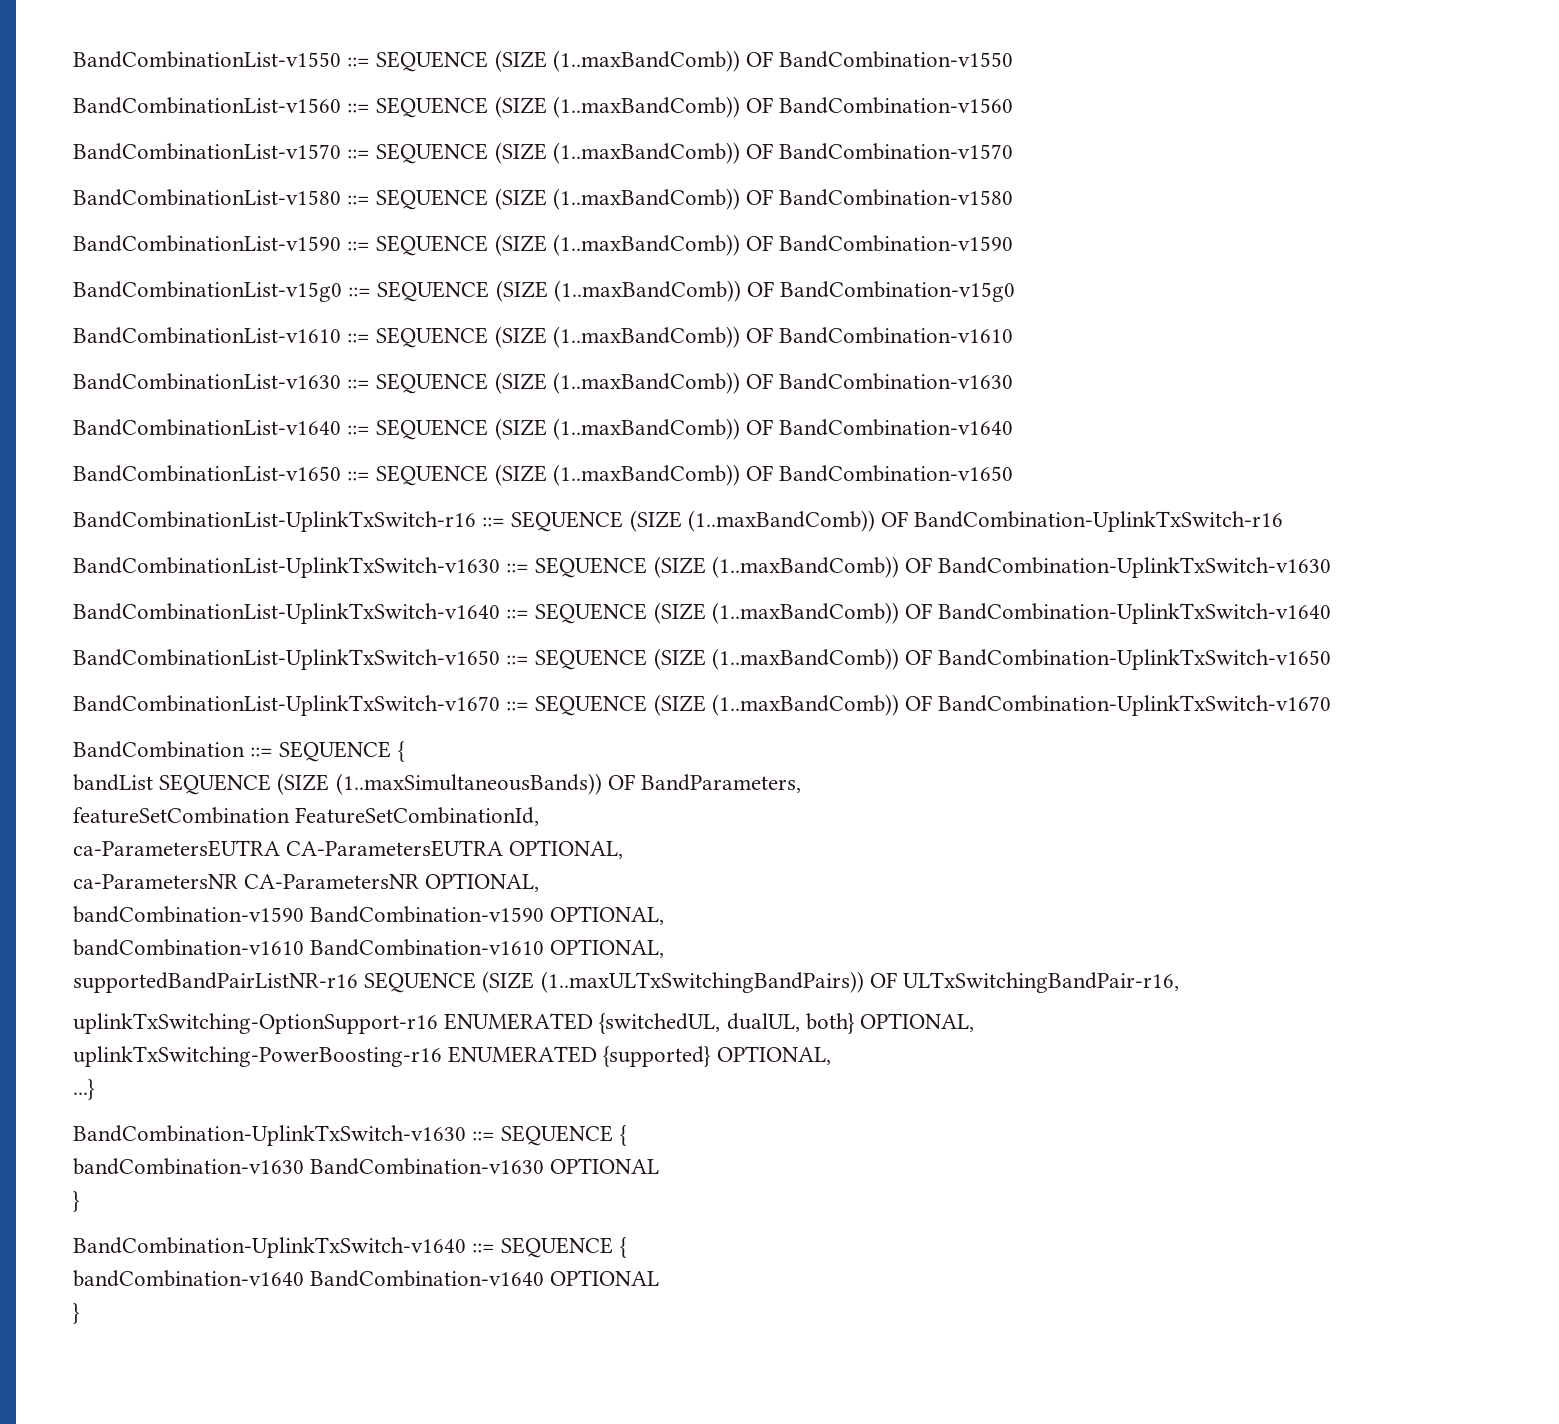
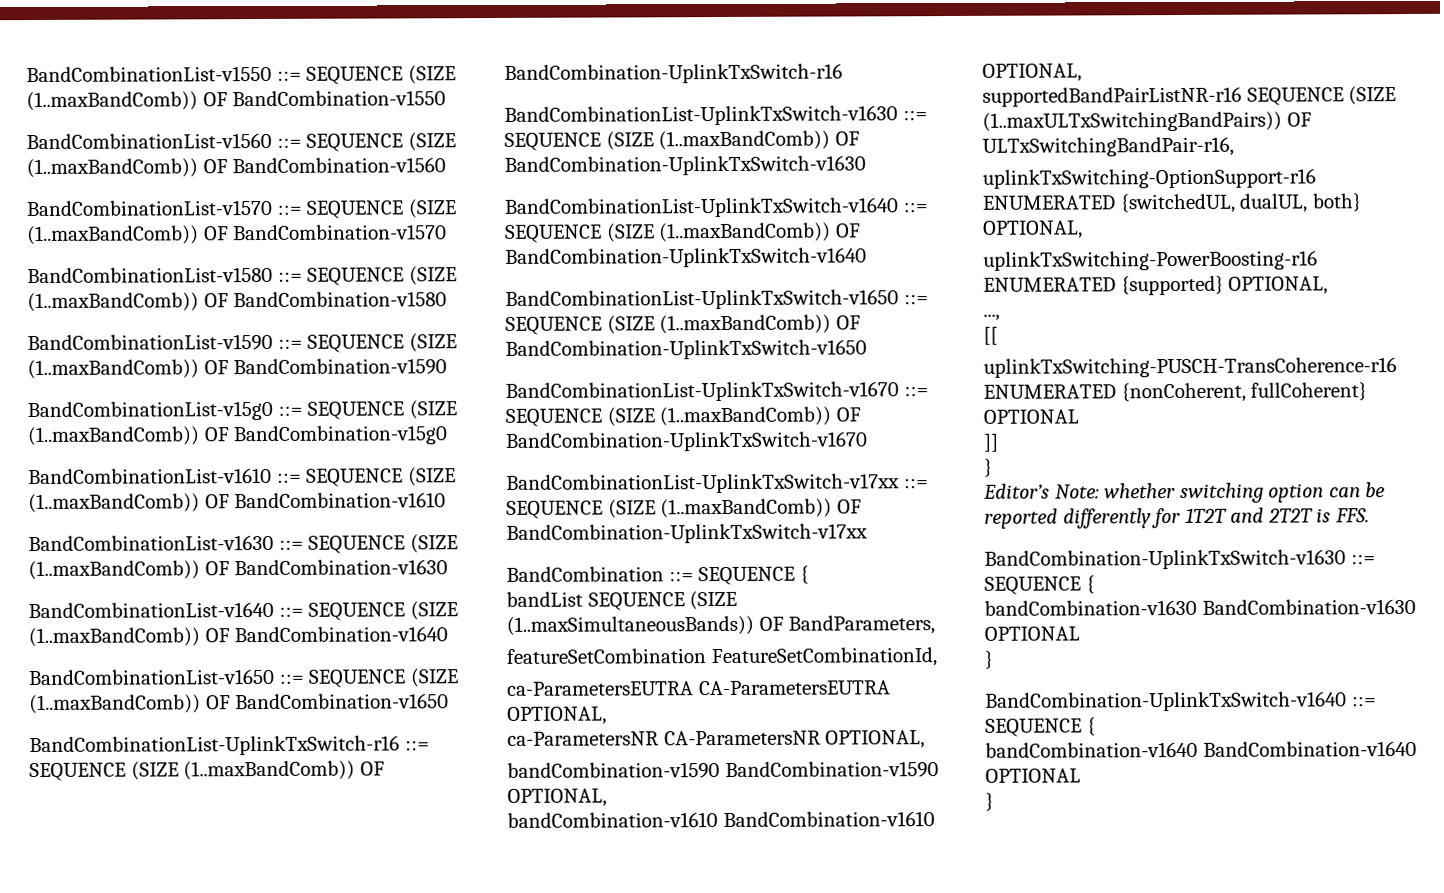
(1332, 705) none -> [506,473,929,494] [506,498,862,519] [506,523,868,544] // BandCombinationList-UplinkTxSwitch-v17xx ::= SEQUENCE (SIZE (1..maxBandComb)) OF BandCombination-UplinkTxSwitch-v17xx
[73,1079,95,1100] ...} -> [983,313,1000,321] [983,326,998,345] [983,357,1397,378] [983,382,1368,403] [983,409,1079,424] [983,433,999,452] [984,458,993,477] [983,482,1386,504] [984,507,1370,529] ..., // [[ // uplinkTxSwitching-PUSCH-TransCoherence-r16 ENUMERATED {nonCoherent, fullCoherent} OPTIONAL // ]] // } // Editor’s Note: whether switching option can be reported differently for 1T2T and 2T2T is FFS.

